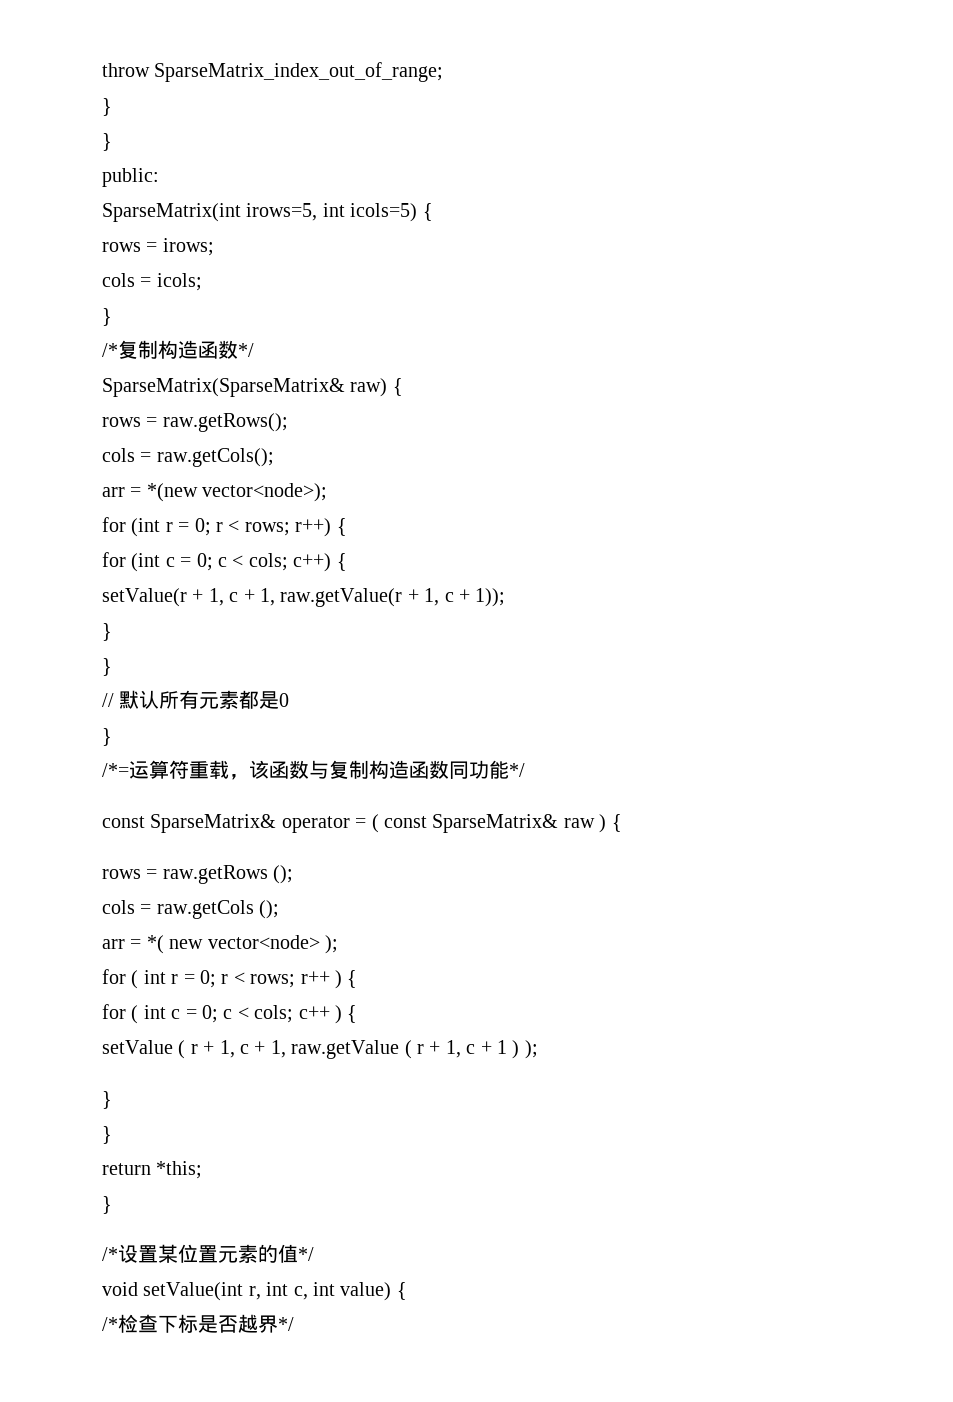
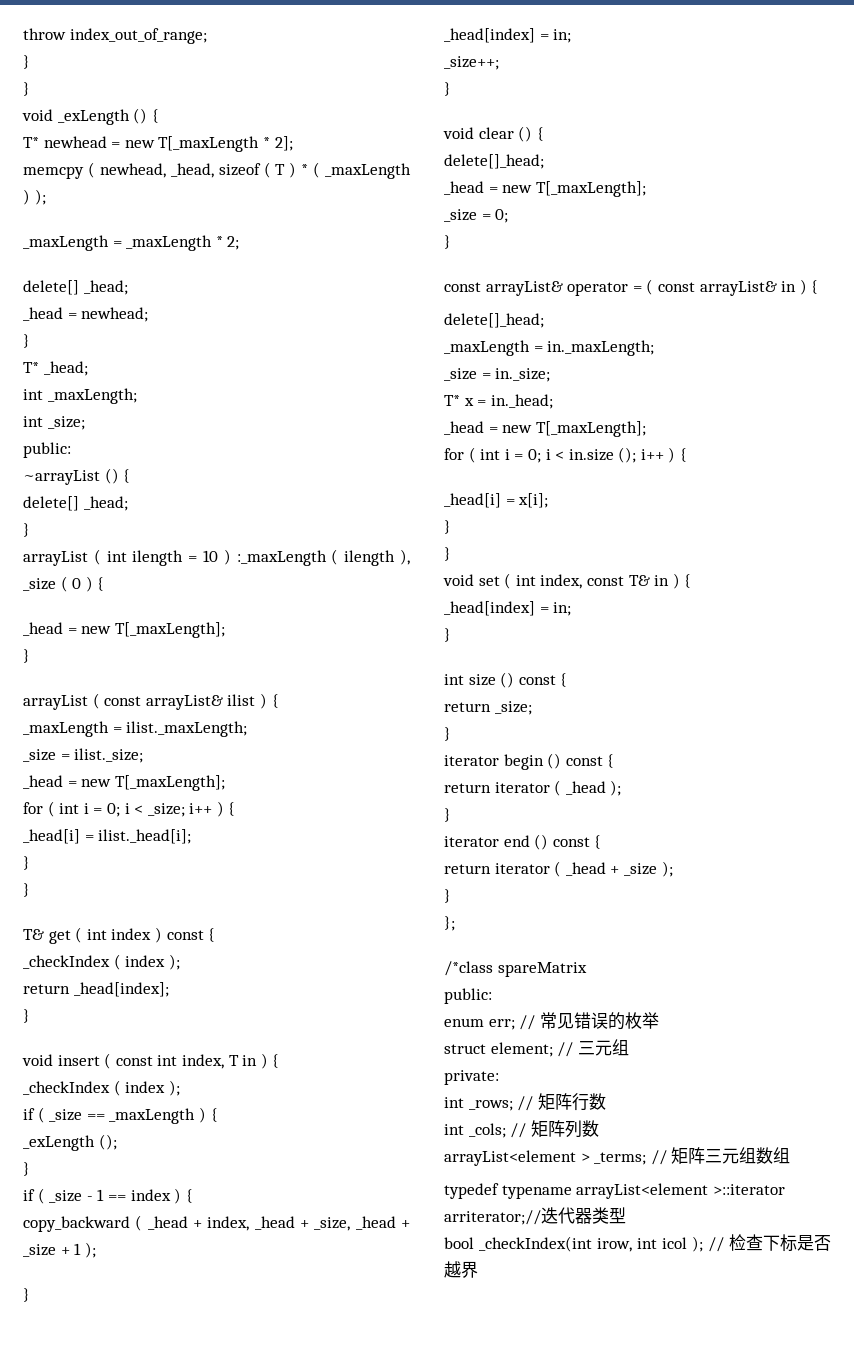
[154,62,444,82] [102,98,112,116] [102,133,112,151] [102,168,159,187] [102,203,433,222] [102,238,214,256] [102,273,202,291] [102,308,112,326] [102,340,254,359] [102,378,403,397] [102,413,288,432] [102,448,274,467] [102,483,328,502] [102,517,347,537] [102,552,347,572] [102,588,506,607] [102,623,112,641] [102,658,112,676] [102,690,290,709] [102,728,112,746] [102,760,525,780] [102,814,277,833] SparseMatrix_index_out_of_range; // } // } // public: // SparseMatrix(int irows=5, int icols=5) { // rows = irows; // cols = icols; // } // /*复制构造函数*/ // SparseMatrix(SparseMatrix& raw) { // rows = raw.getRows(); // cols = raw.getCols(); // arr = *(new vector<node>); // for (int r = 0; r < rows; r++) { // for (int c = 0; c < cols; c++) { // setValue(r + 1, c + 1, raw.getValue(r + 1, c + 1)); // } // } // // 默认所有元素都是0 // } // /*=运算符重载，该函数与复制构造函数同功能*/ // const SparseMatrix& -> [69,28,207,44] [23,55,30,69] [23,82,30,96] [22,108,159,125] [23,136,293,152] [23,162,411,179] [23,189,46,205] [23,235,240,251] [23,280,128,295] [23,307,149,322] [23,334,30,348] [23,361,88,376] [23,388,137,404] [23,416,85,430] [23,442,71,458] [23,468,131,485] [23,496,128,511] [23,523,30,537] [23,549,410,566] [23,576,105,592] [23,622,225,638] [23,649,30,663] [23,693,279,710] [23,721,248,737] [23,748,144,763] [23,775,225,791] [23,801,236,817] [23,829,192,844] [23,856,30,870] [23,883,30,897] [23,927,216,944] [23,954,180,970] [23,982,169,997] [23,1009,30,1023] [22,1053,280,1069] [23,1080,180,1096] [23,1107,218,1124] [23,1134,117,1151] [23,1162,30,1176] [23,1188,193,1204] [23,1215,410,1232] [23,1242,96,1258] [23,1288,30,1302] [444,28,572,43] [444,56,499,70] [444,82,451,96] [443,126,544,142] [444,154,544,169] [444,181,646,197] [444,209,509,223] [444,235,451,249] [444,281,563,296] index_out_of_range; // } // } // void _exLength () { // T* newhead = new T[_maxLength * 2]; // memcpy ( newhead, _head, sizeof ( T ) * ( _maxLength ) ); // _maxLength = _maxLength * 2; // delete[] _head; // _head = newhead; // } // T* _head; // int _maxLength; // int _size; // public: // ~arrayList () { // delete[] _head; // } // arrayList ( int ilength = 10 ) :_maxLength ( ilength ), _size ( 0 ) { // _head = new T[_maxLength]; // } // arrayList ( const arrayList& ilist ) { // _maxLength = ilist._maxLength; // _size = ilist._size; // _head = new T[_maxLength]; // for ( int i = 0; i < _size; i++ ) { // _head[i] = ilist._head[i]; // } // } // T& get ( int index ) const { // _checkIndex ( index ); // return _head[index]; // } // void insert ( const int index, T in ) { // _checkIndex ( index ); // if ( _size == _maxLength ) { // _exLength (); // } // if ( _size - 1 == index ) { // copy_backward ( _head + index, _head + _size, _head + _size + 1 ); // } // _head[index] = in; // _size++; // } // void clear () { // delete[]_head; // _head = new T[_maxLength]; // _size = 0; // } // const arrayList&
[432,814,622,833] [102,865,294,884] [102,900,280,919] [102,935,338,954] [102,969,358,989] [102,1004,358,1024] [102,1040,538,1059] [102,1091,112,1109] [102,1126,112,1144] [102,1161,203,1179] [102,1196,112,1214] [102,1244,314,1263] [102,1282,407,1301] [102,1317,118,1331] SparseMatrix& raw ) { // rows = raw.getRows (); // cols = raw.getCols (); // arr = *( new vector<node> ); // for ( int r = 0; r < rows; r++ ) { // for ( int c = 0; c < cols; c++ ) { // setValue ( r + 1, c + 1, raw.getValue ( r + 1, c + 1 ) ); // } // } // return *this; // } // /*设置某位置元素的值*/ // void setValue(int r, int c, int value) { // /* -> [699,279,819,296] [444,313,544,328] [444,340,655,356] [444,368,551,382] [444,394,553,409] [444,421,646,437] [444,447,688,463] [444,493,549,508] [444,520,451,534] [444,547,451,561] [443,573,692,589] [444,601,572,616] [444,628,451,642] [444,672,568,688] [444,701,532,715] [444,727,451,741] [444,753,615,770] [444,780,622,796] [444,808,451,822] [444,834,602,850] [444,861,673,877] [444,889,451,903] [444,916,455,931] [444,961,587,977] [444,988,492,1004] [444,1012,659,1030] [444,1039,629,1057] [444,1070,499,1085] [444,1093,606,1111] [444,1120,599,1138] [444,1147,791,1166] [444,1183,785,1199] [444,1207,626,1225] [444,1236,724,1252] arrayList& in ) { // delete[]_head; // _maxLength = in._maxLength; // _size = in._size; // T* x = in._head; // _head = new T[_maxLength]; // for ( int i = 0; i < in.size (); i++ ) { // _head[i] = x[i]; // } // } // void set ( int index, const T& in ) { // _head[index] = in; // } // int size () const { // return _size; // } // iterator begin () const { // return iterator ( _head ); // } // iterator end () const { // return iterator ( _head + _size ); // } // }; // /*class spareMatrix // public: // enum err; // 常见错误的枚举 // struct element; // 三元组 // private: // int _rows; // 矩阵行数 // int _cols; // 矩阵列数 // arrayList<element > _terms; // 矩阵三元组数组 // typedef typename arrayList<element >::iterator arriterator;//迭代器类型 // bool _checkIndex(int irow, int icol ); //
[278,1317,294,1331] */ -> (478, 1269) none

